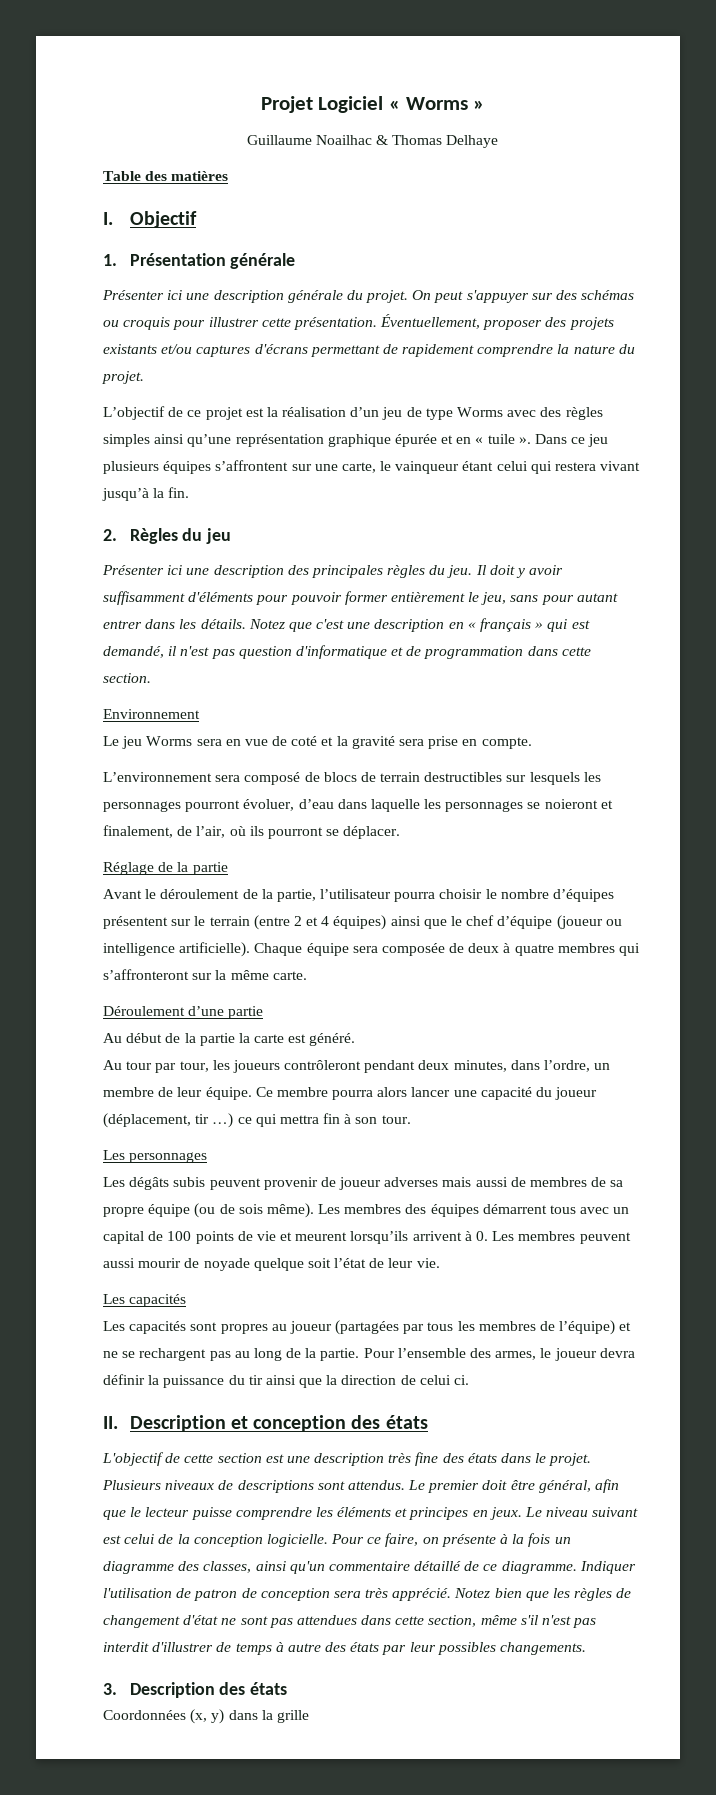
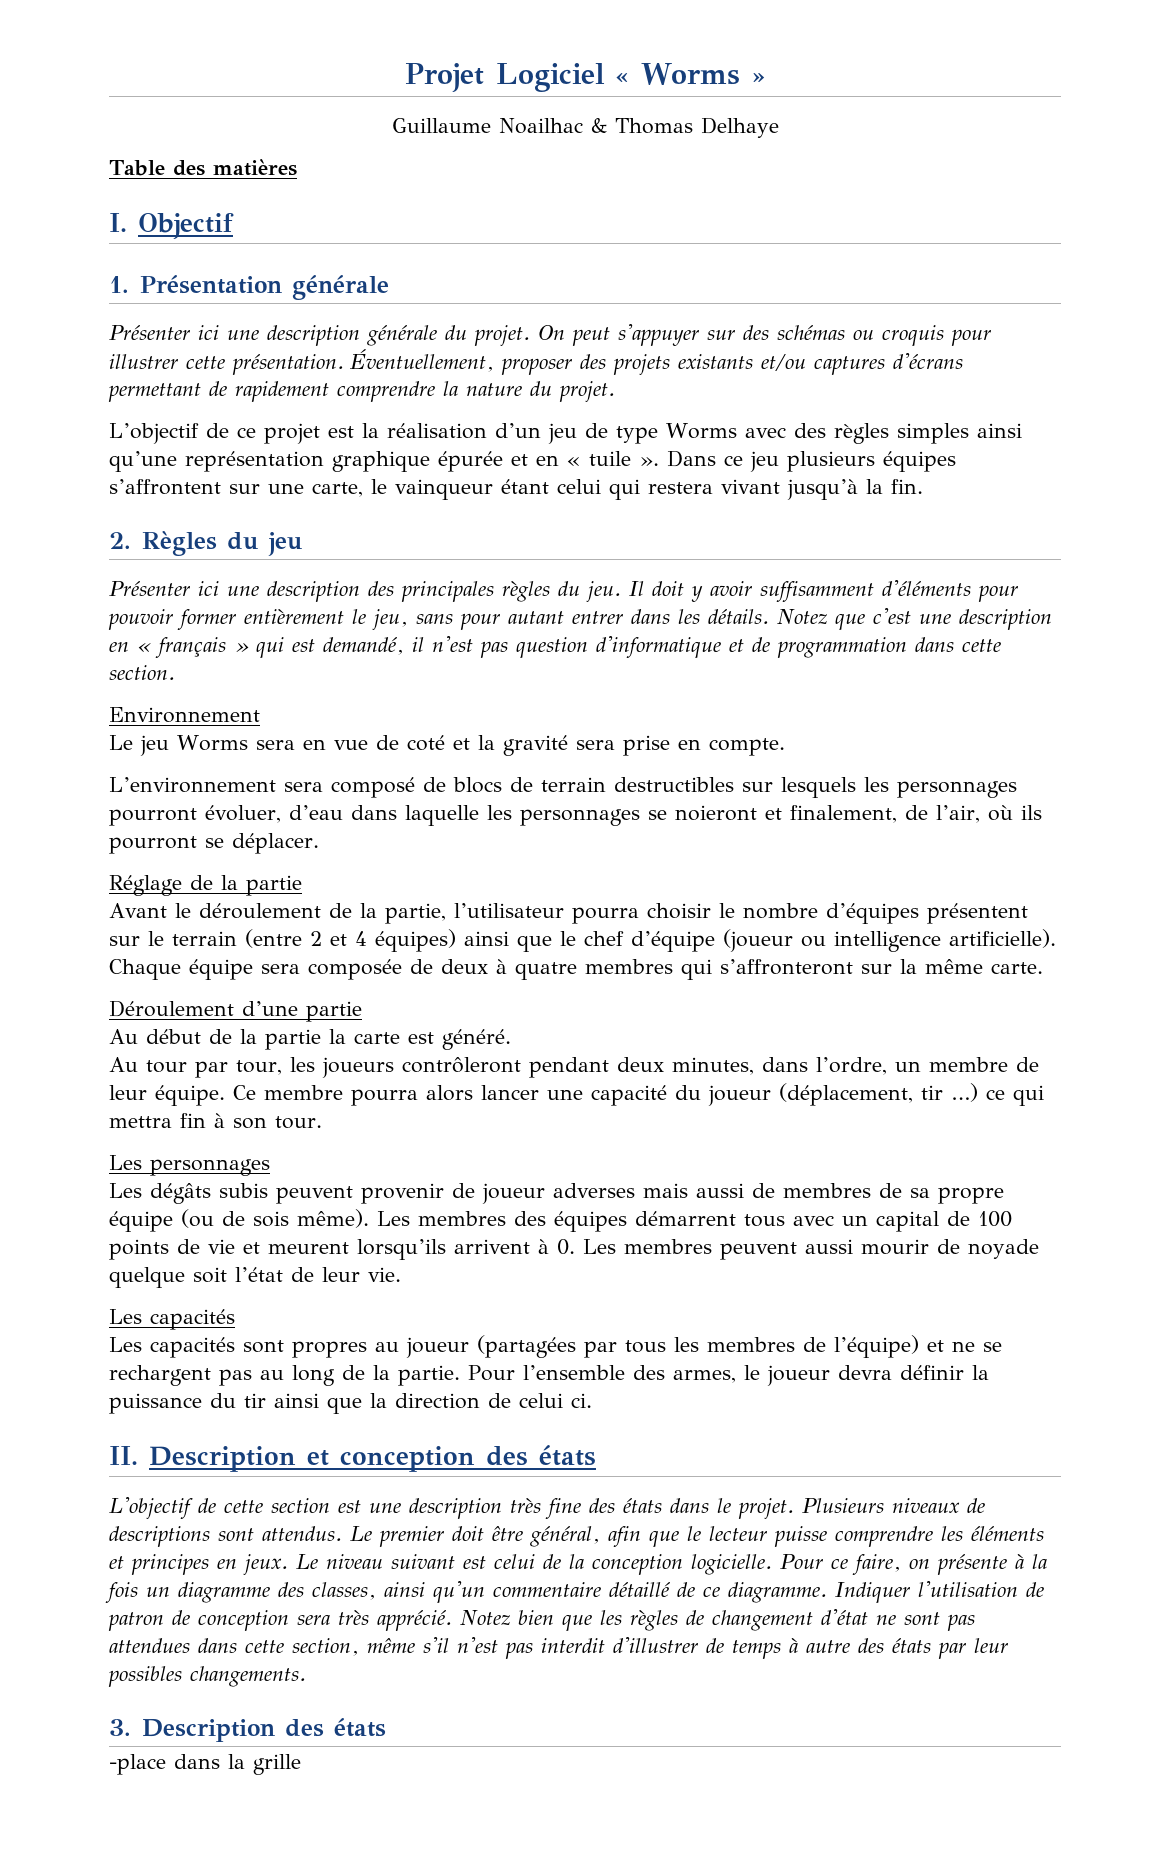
[103,1709,225,1724] Coordonnées (x, y) -> [109,1754,166,1775] -place

